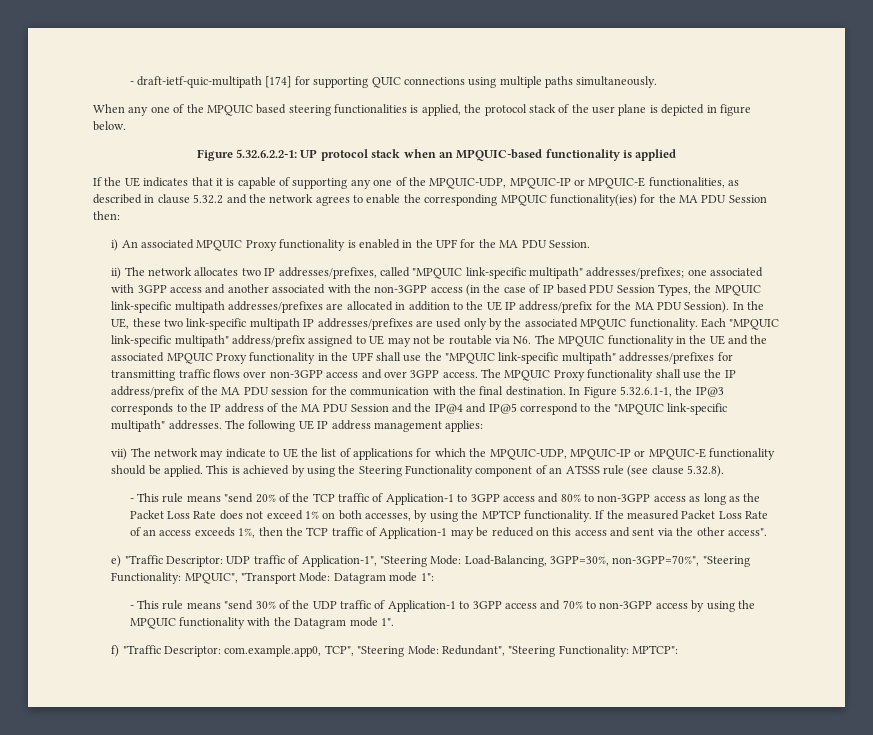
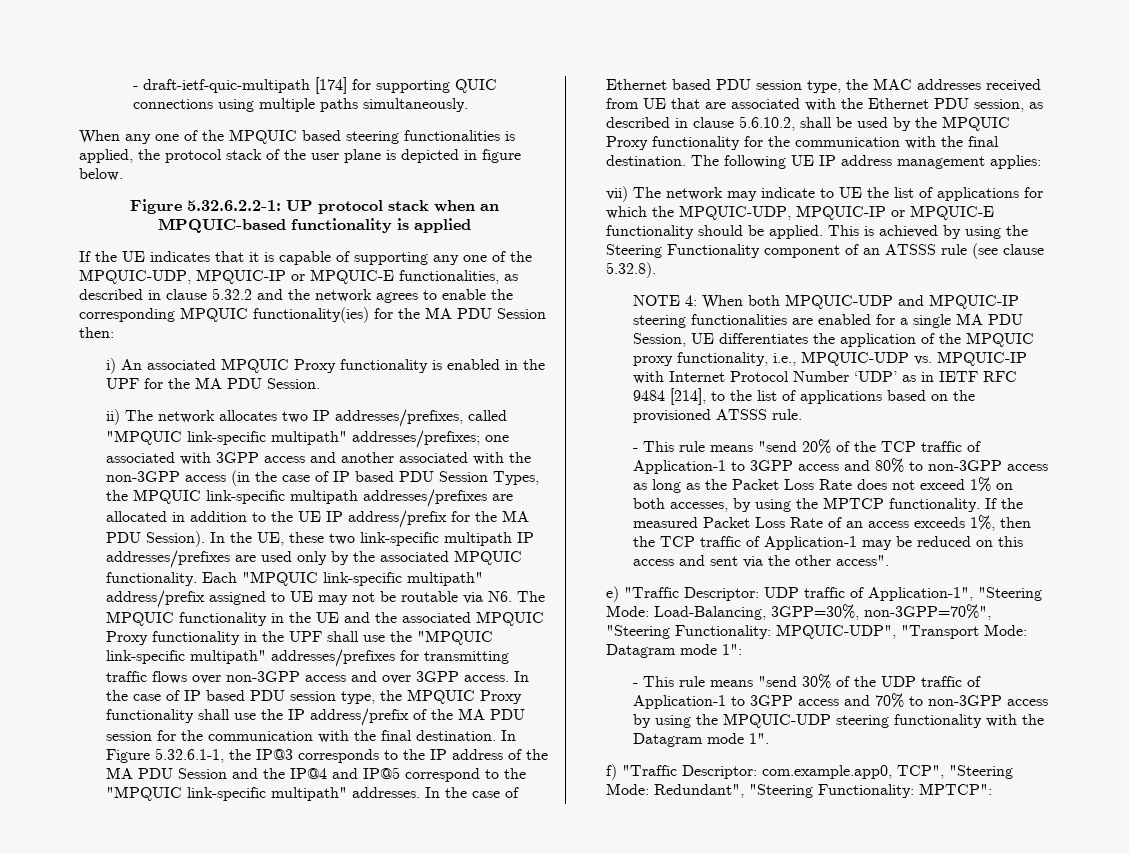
[481,369,502,378] The -> [514,671,530,682] [106,690,403,704] In the case of IP based PDU session type, the
(222, 425) none -> [425,787,520,798] [606,78,1042,93] [606,98,1044,112] [606,116,1011,131] [606,136,1000,150] [606,155,687,166] In the case of Ethernet based PDU session type, the MAC addresses received from UE that are associated with the Ethernet PDU session, as described in clause 5.6.10.2, shall be used by the MPQUIC Proxy functionality for the communication with the final destination.
(725, 471) none -> [633,294,1020,309] [633,313,1024,328] [633,332,1035,347] [633,351,1028,366] [633,371,1018,384] [633,388,976,405] [633,409,803,423] // NOTE 4: When both MPQUIC-UDP and MPQUIC-IP steering functionalities are enabled for a single MA PDU Session, UE differentiates the application of the MPQUIC proxy functionality, i.e., MPQUIC-UDP vs. MPQUIC-IP with Internet Protocol Number ‘UDP’ as in IETF RFC 9484 [214], to the list of applications based on the provisioned ATSSS rule.
[184,573,238,584] MPQUIC", -> [776,624,897,639] MPQUIC-UDP",
[129,618,176,629] MPQUIC -> [723,713,890,728] MPQUIC-UDP steering

